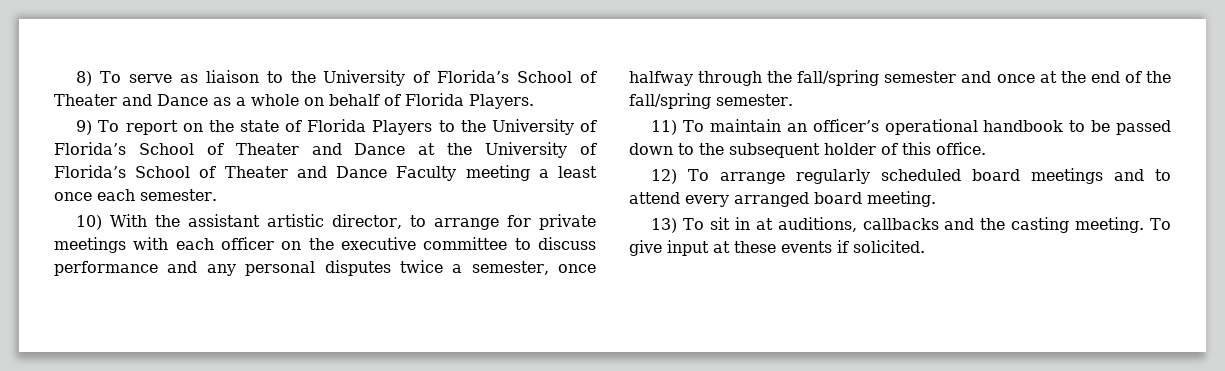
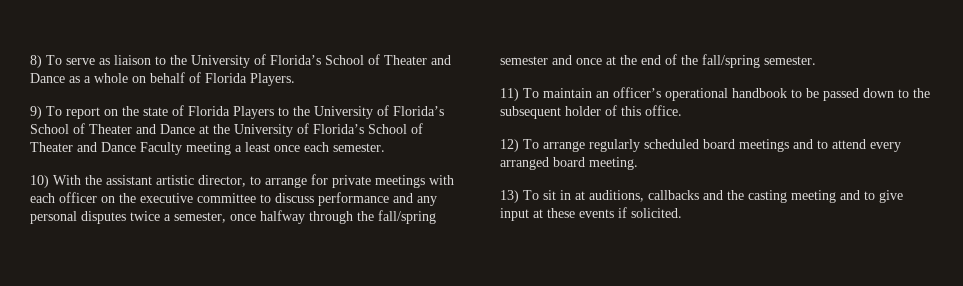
[1075,217,1172,233] meeting. To -> [791,190,875,203] meeting and to

